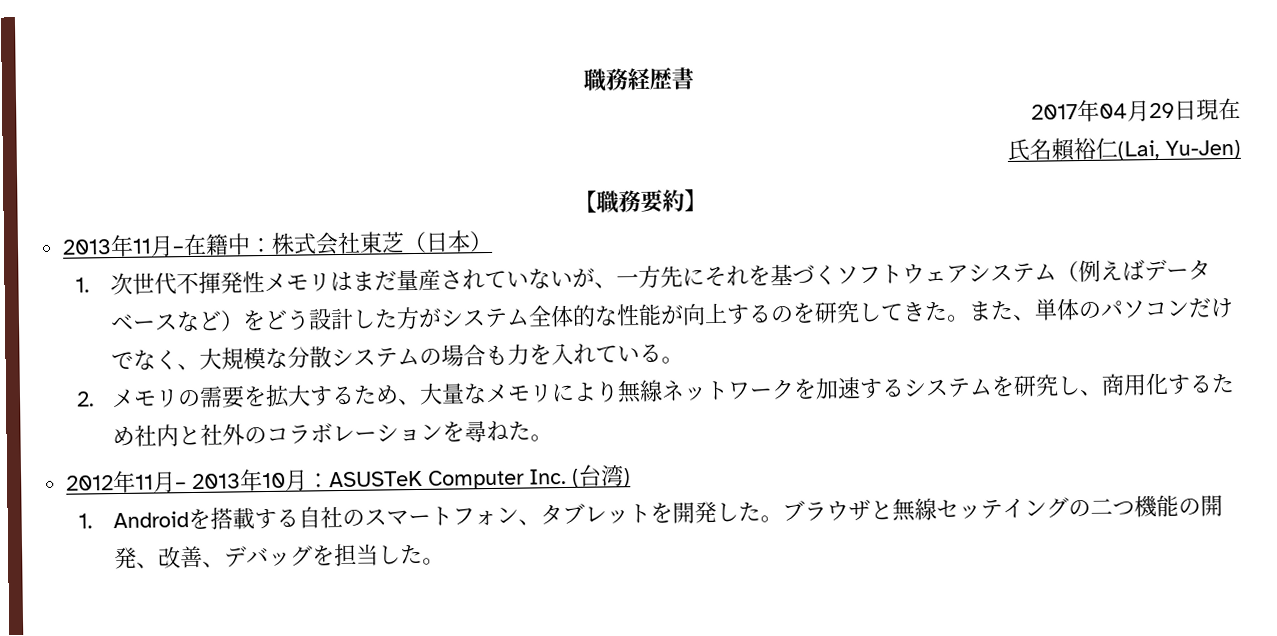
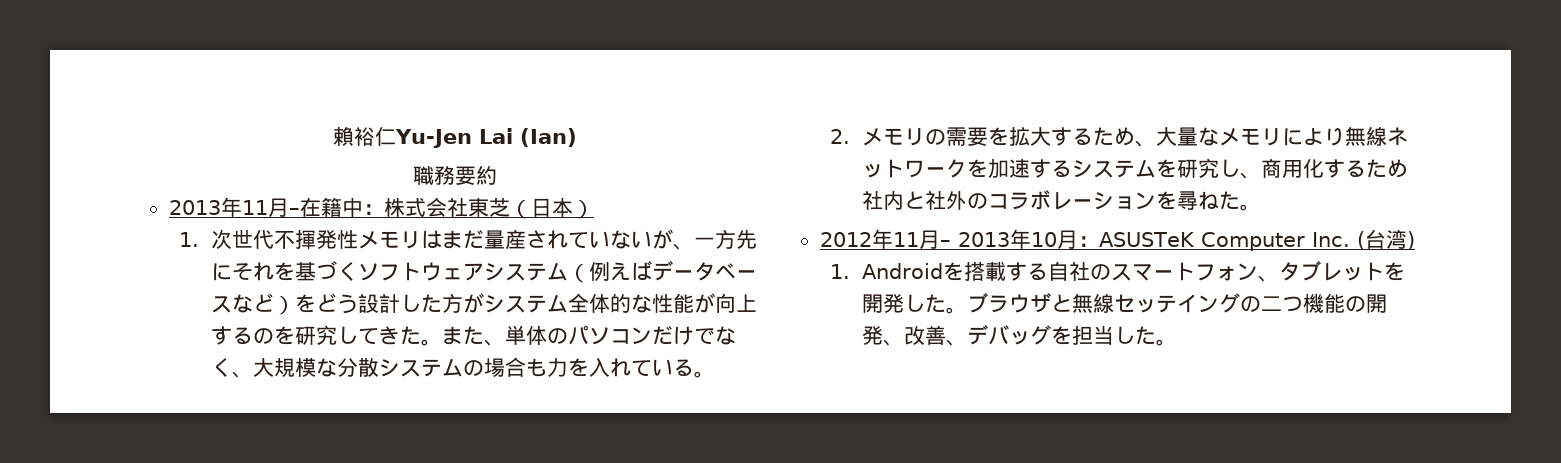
[582,67,694,92] [1031,97,1241,123] [1007,137,1241,162] [573,190,597,213] 職務経歴書 // 2017年04月29日現在 // 氏名賴裕仁(Lai, Yu-Jen) // 【 -> [333,127,577,148] 賴裕仁Yu-Jen Lai (Ian) //
[683,189,707,212] 】 -> (497, 175) none

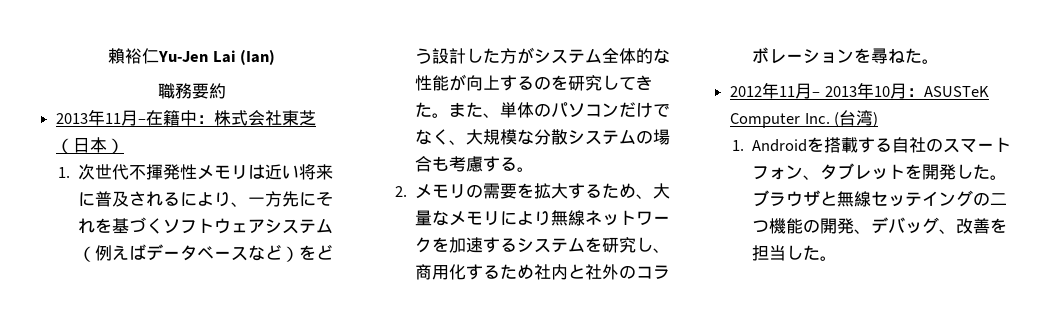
[442,229,674,250] まだ量産されていないが -> [265,164,334,180] [78,191,232,207] 近い将来に普及されるにより
[547,358,674,377] 力を入れてい -> [449,156,501,172] 考慮す
[904,325,968,346] 改善、 -> (872, 231) none
(1052, 335) none -> [939,218,991,234] 、改善

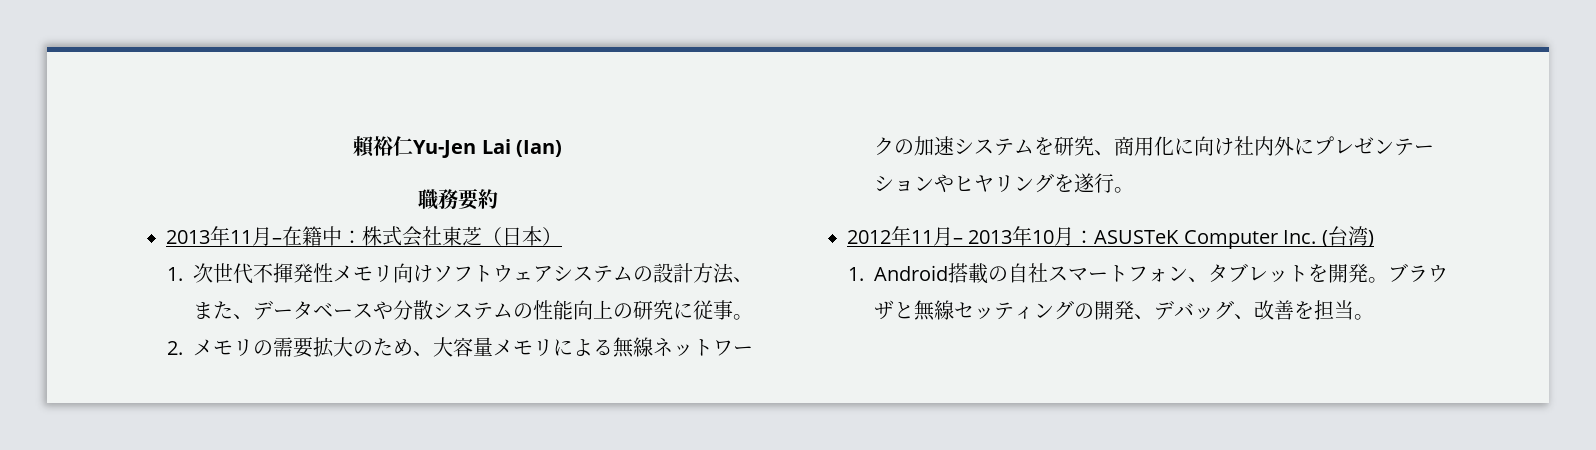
[248,164,334,180] [78,191,334,207] [78,217,164,234] は近い将来に普及されるにより、一方先にそれを基づく -> [393,263,434,283] 向け
[78,244,334,262] [415,47,671,64] [415,74,654,91] [415,102,671,118] [415,129,671,145] [415,156,518,172] （例えばデータベースなど）をどう設計した方がシステム全体的な性能が向上するのを研究してきた。また、単体のパソコンだけでなく、大規模な分散システムの場合も考慮する -> [633,263,754,284] [193,300,734,320] の設計方法、また、データベースや分散システムの性能向上の研究に従事
[517,183,603,199] を拡大する -> [313,337,374,358] 拡大の
[415,210,450,226] 量な -> [453,337,494,357] 容量
[534,211,552,226] り -> [593,339,614,356] る
[432,237,518,253] を加速する -> [894,136,955,156] の加速
[636,237,654,252] し -> (1095, 146) none
[466,264,671,280] [752,47,923,64] するため社内と社外のコラボレーションを尋ねた -> [1174,136,1435,156] [874,173,1115,193] に向け社内外にプレゼンテーションやヒヤリングを遂行
[807,137,944,153] を搭載する自社の -> [948,263,1049,284] 搭載の自社
[956,164,991,179] した -> (1369, 273) none
[922,190,1008,207] [752,218,804,234] イングの二つ機能 -> [1014,300,1075,320] ィング
[786,245,821,260] した -> (1355, 310) none

